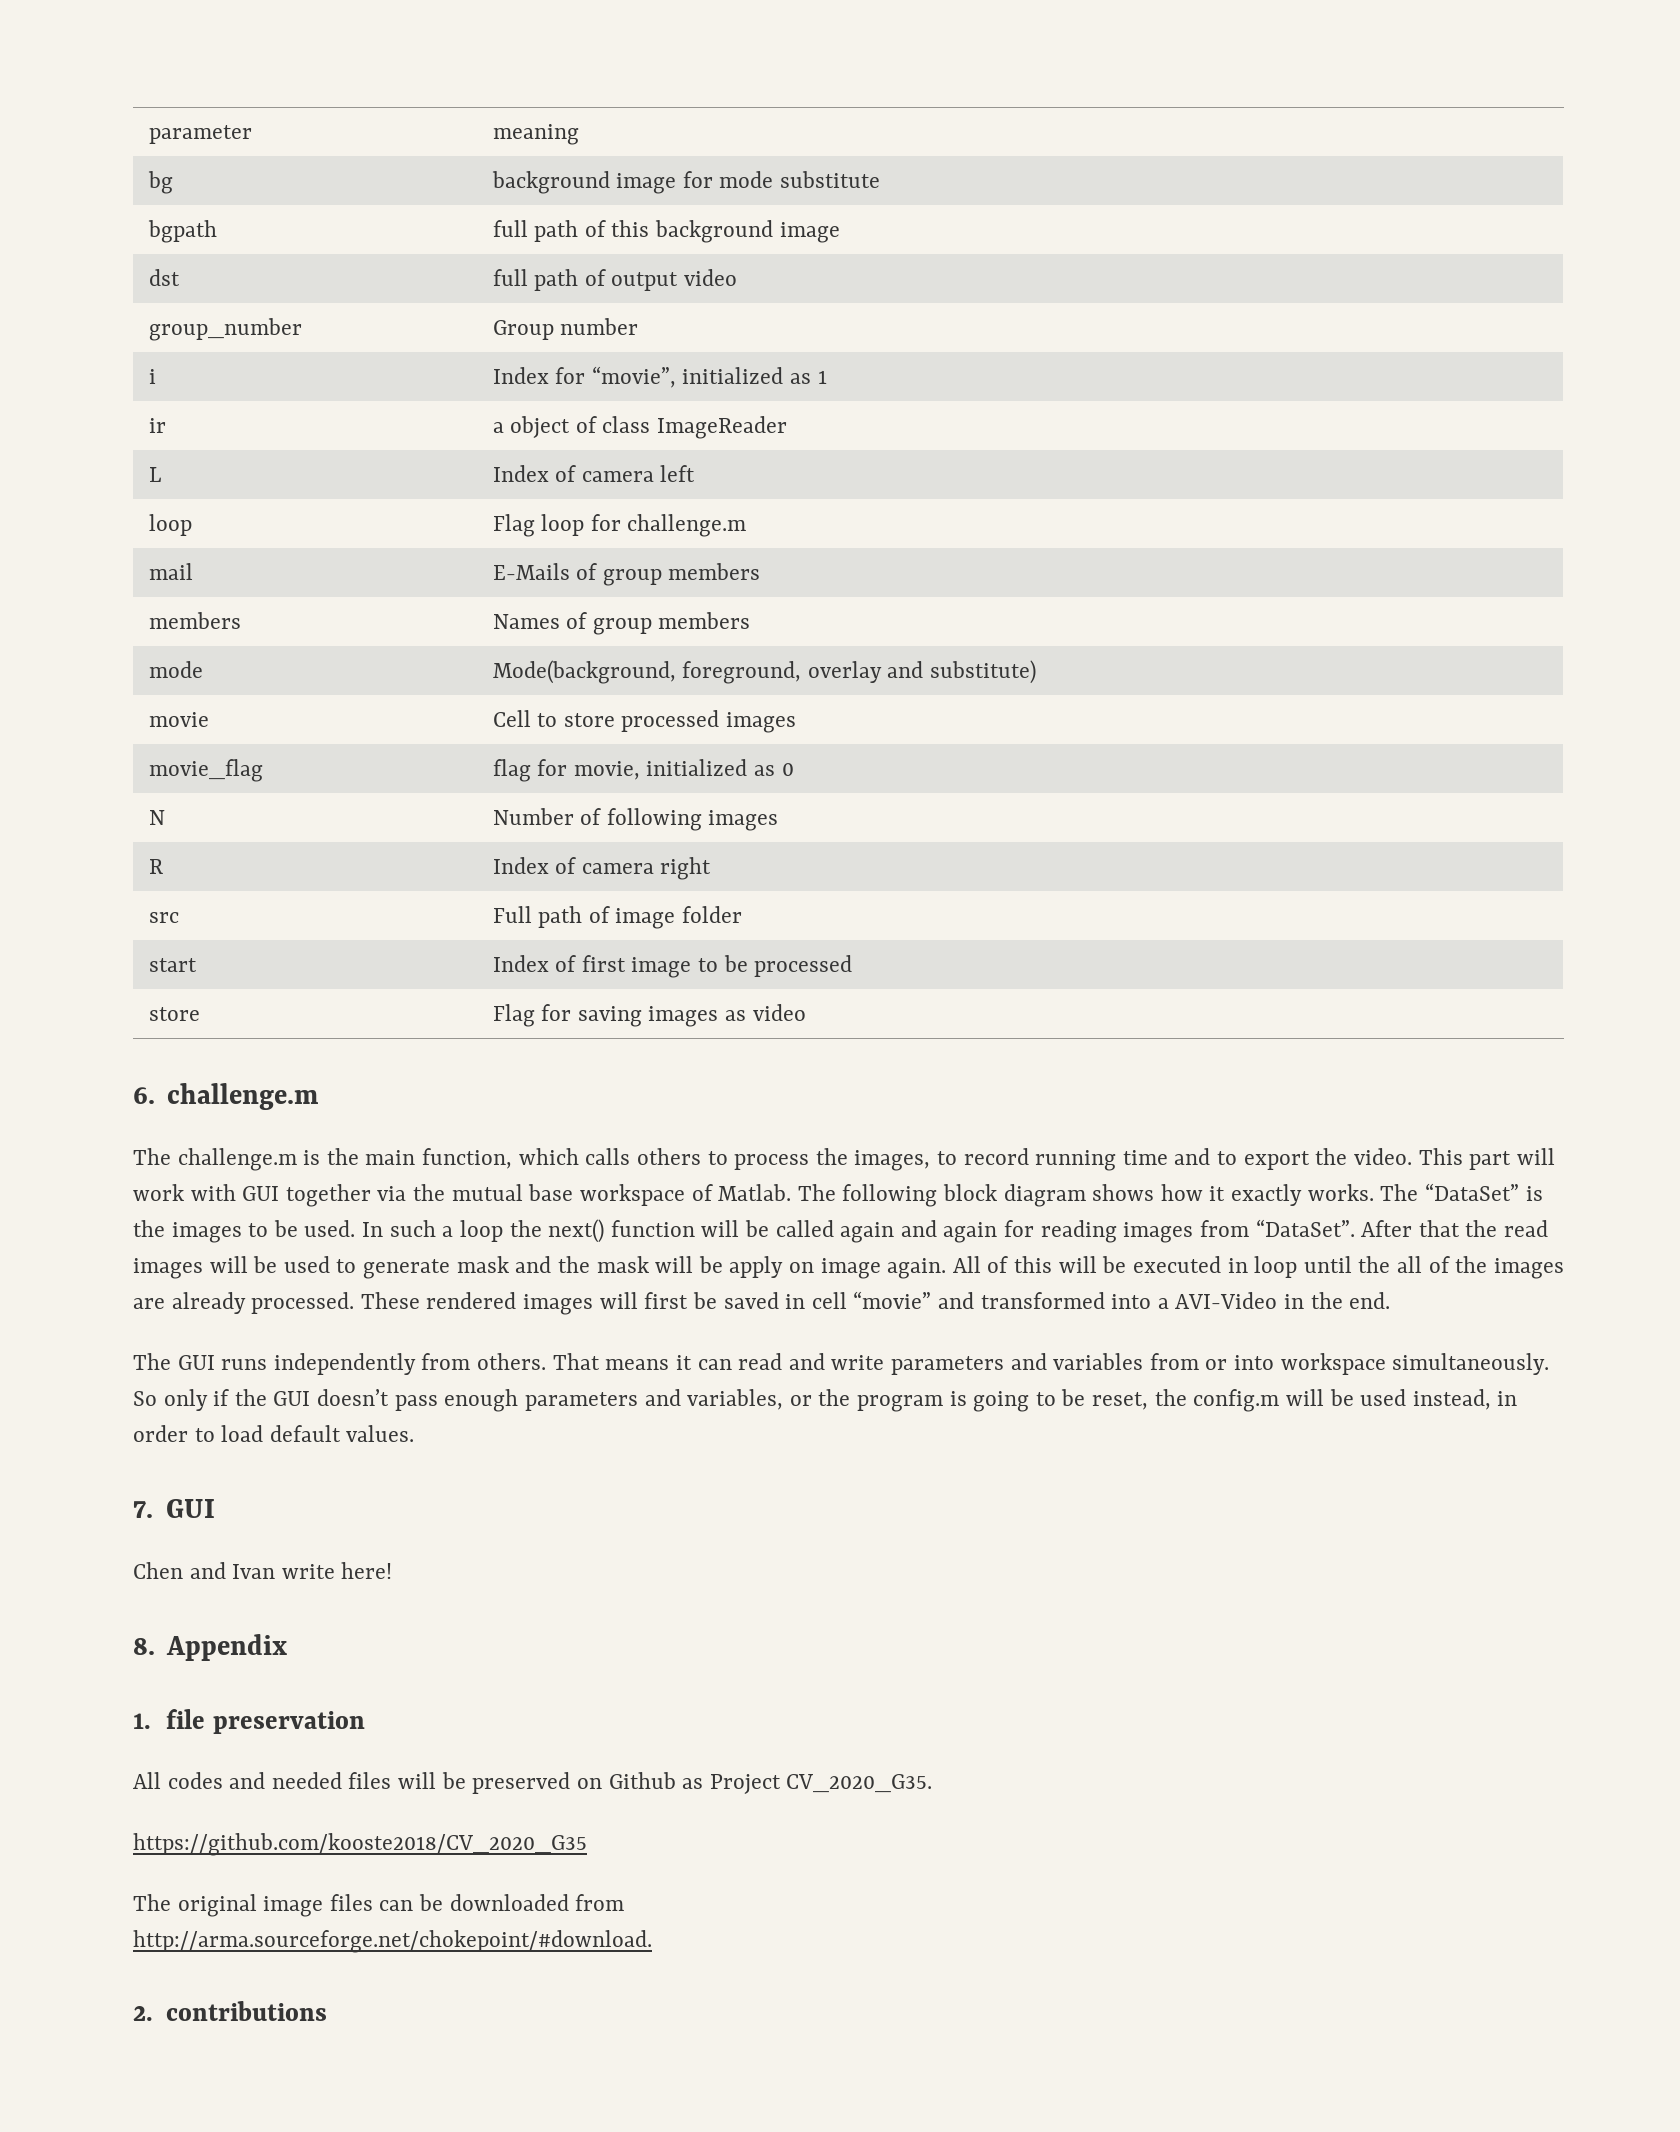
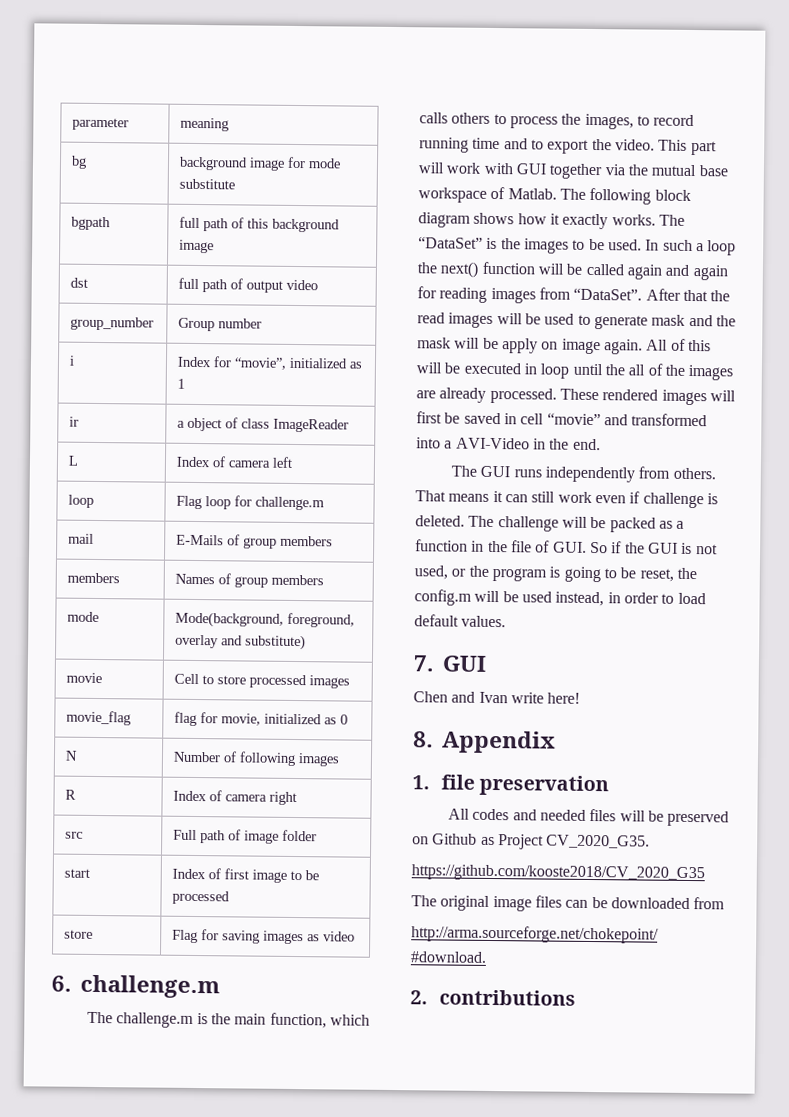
[738,1353,1550,1375] [133,1389,784,1412] read and write parameters and variables from or into workspace simultaneously. So only if the GUI doesn’t pass enough parameters and variables, -> [531,491,718,509] [415,515,685,533] [415,539,718,555] [414,565,448,580] still work even if challenge is deleted. The challenge will be packed as a function in the file of GUI. So if the GUI is not used,

